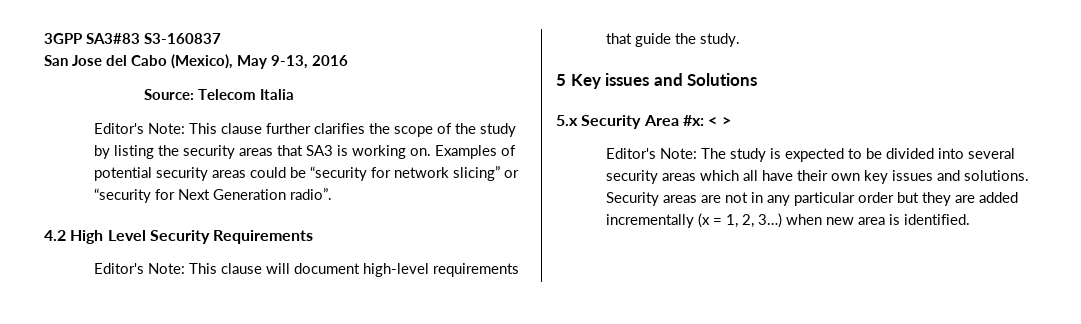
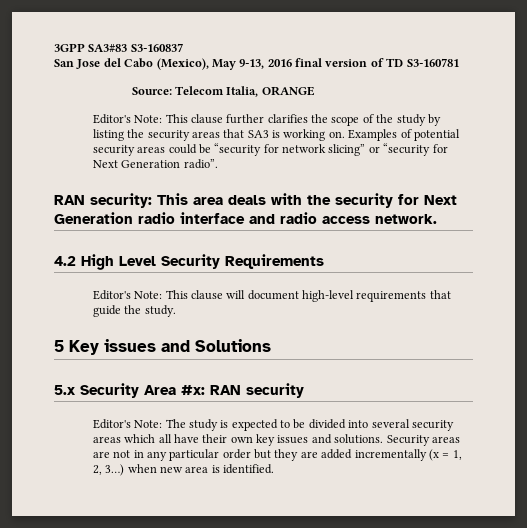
(348, 60) none -> [295,58,459,67] final version of TD S3-160781
[260,89,295,100] Italia -> [226,86,315,97] Italia, ORANGE
(333, 194) none -> [54,193,457,208] [54,212,437,224] // RAN security: This area deals with the security for Next Generation radio interface and radio access network.
[708,116,731,126] < > -> [210,383,304,398] RAN security

